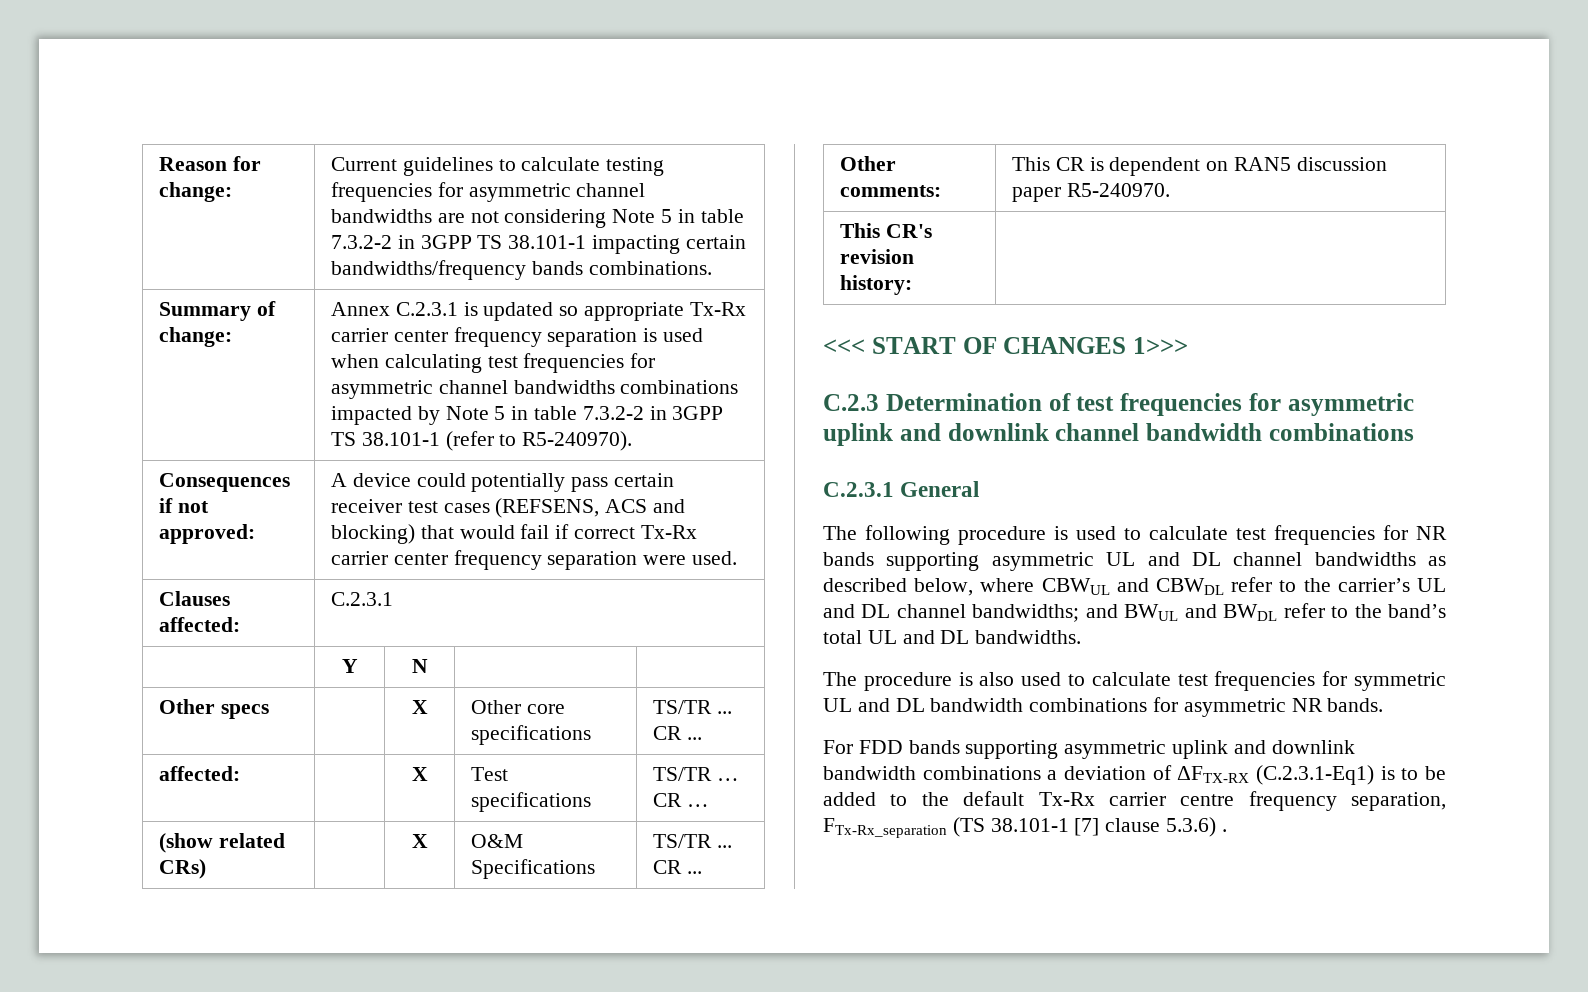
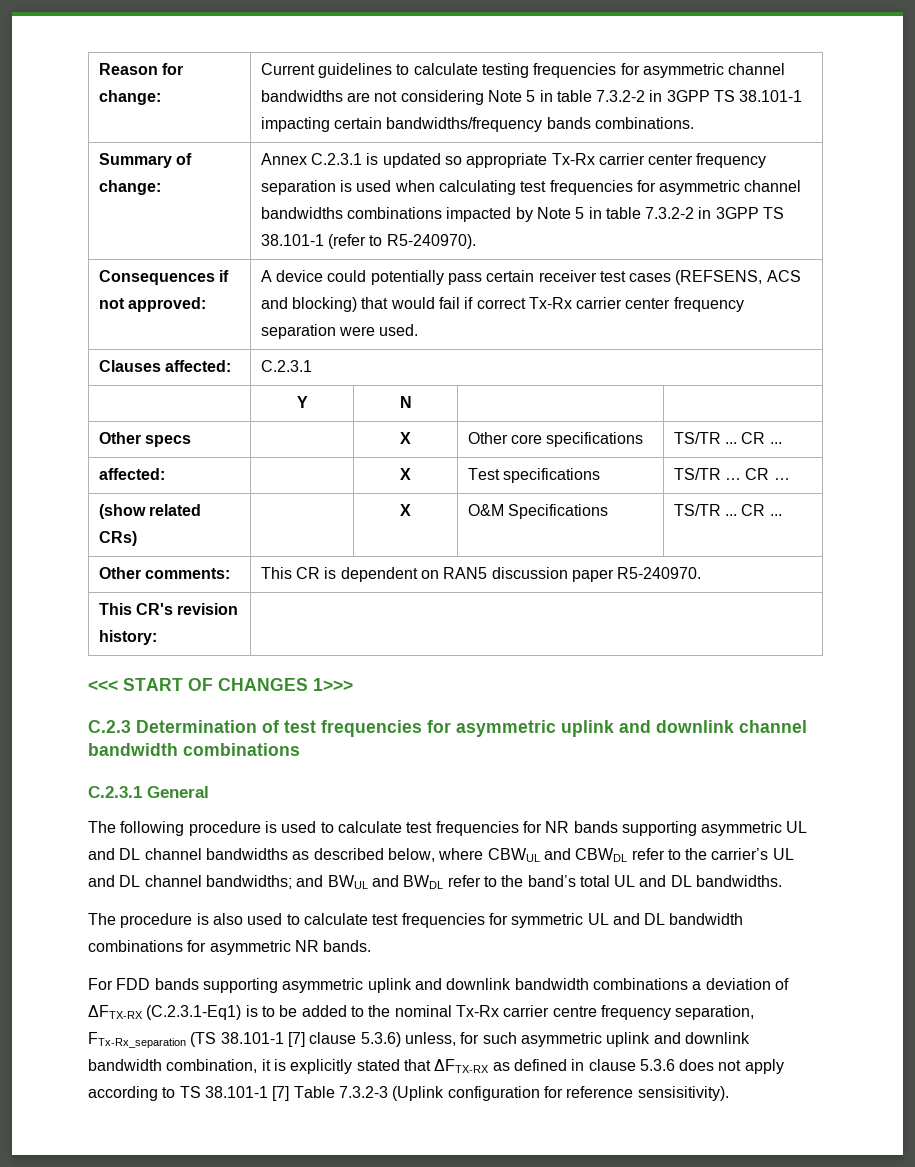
[963,791,1025,806] default -> [394,1005,452,1017] nominal
[1221,829,1227,832] . -> [404,1032,750,1047] [88,1059,784,1074] [88,1086,729,1101] unless, for such asymmetric uplink and downlink bandwidth combination, it is explicitly stated that ΔFTX-RX as defined in clause 5.3.6 does not apply according to TS 38.101-1 [7] Table 7.3.2-3 (Uplink configuration for reference sensisitivity).

